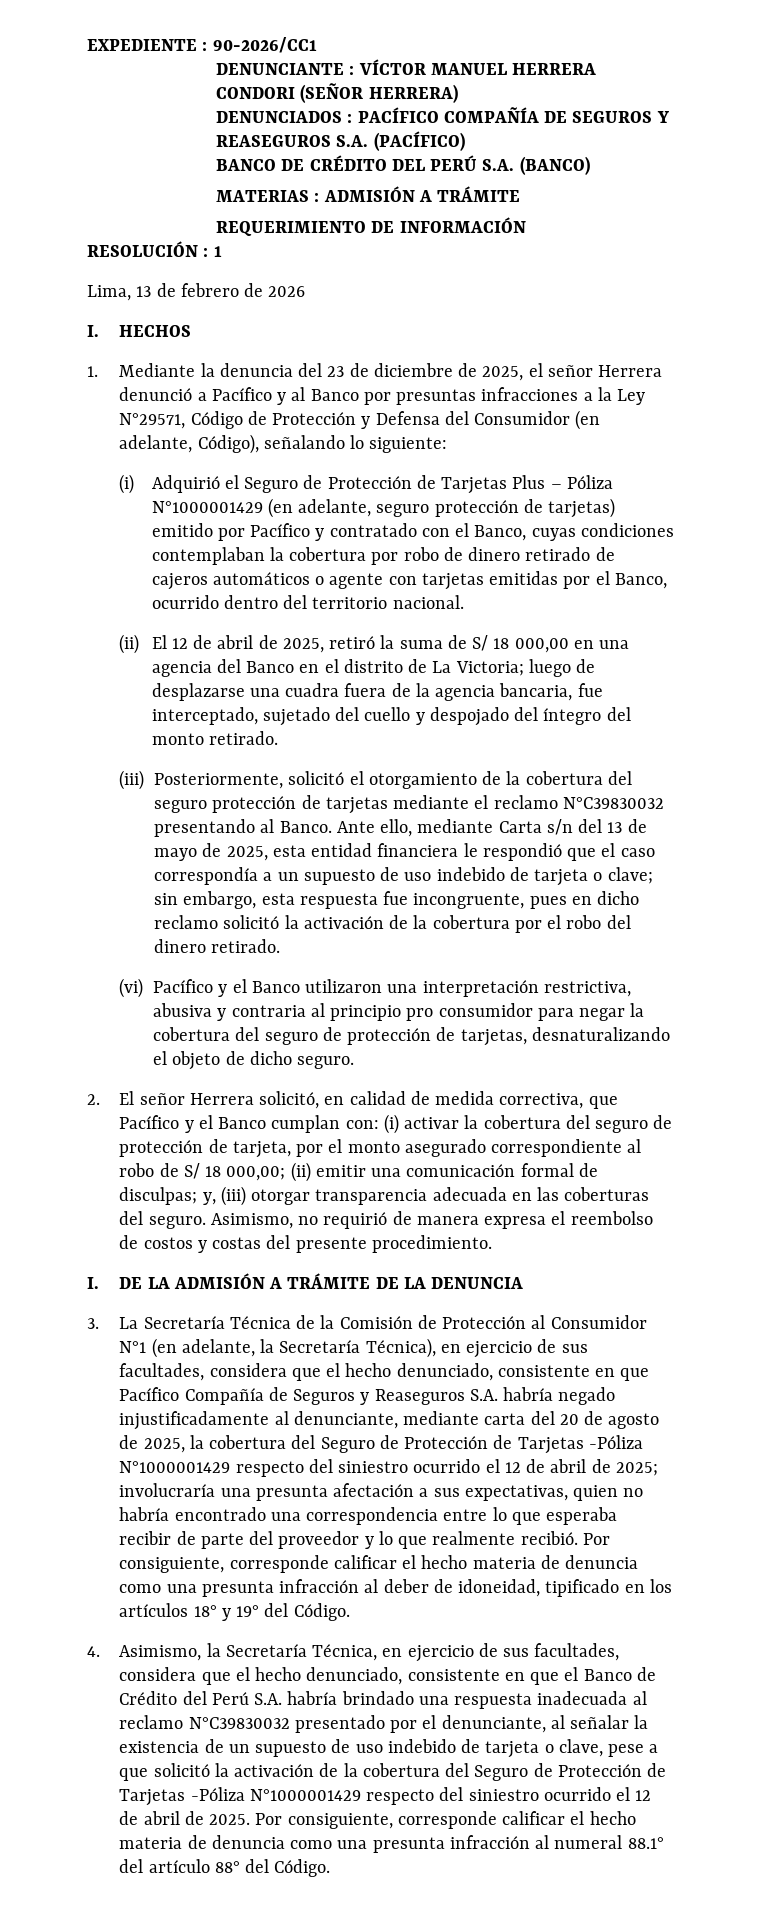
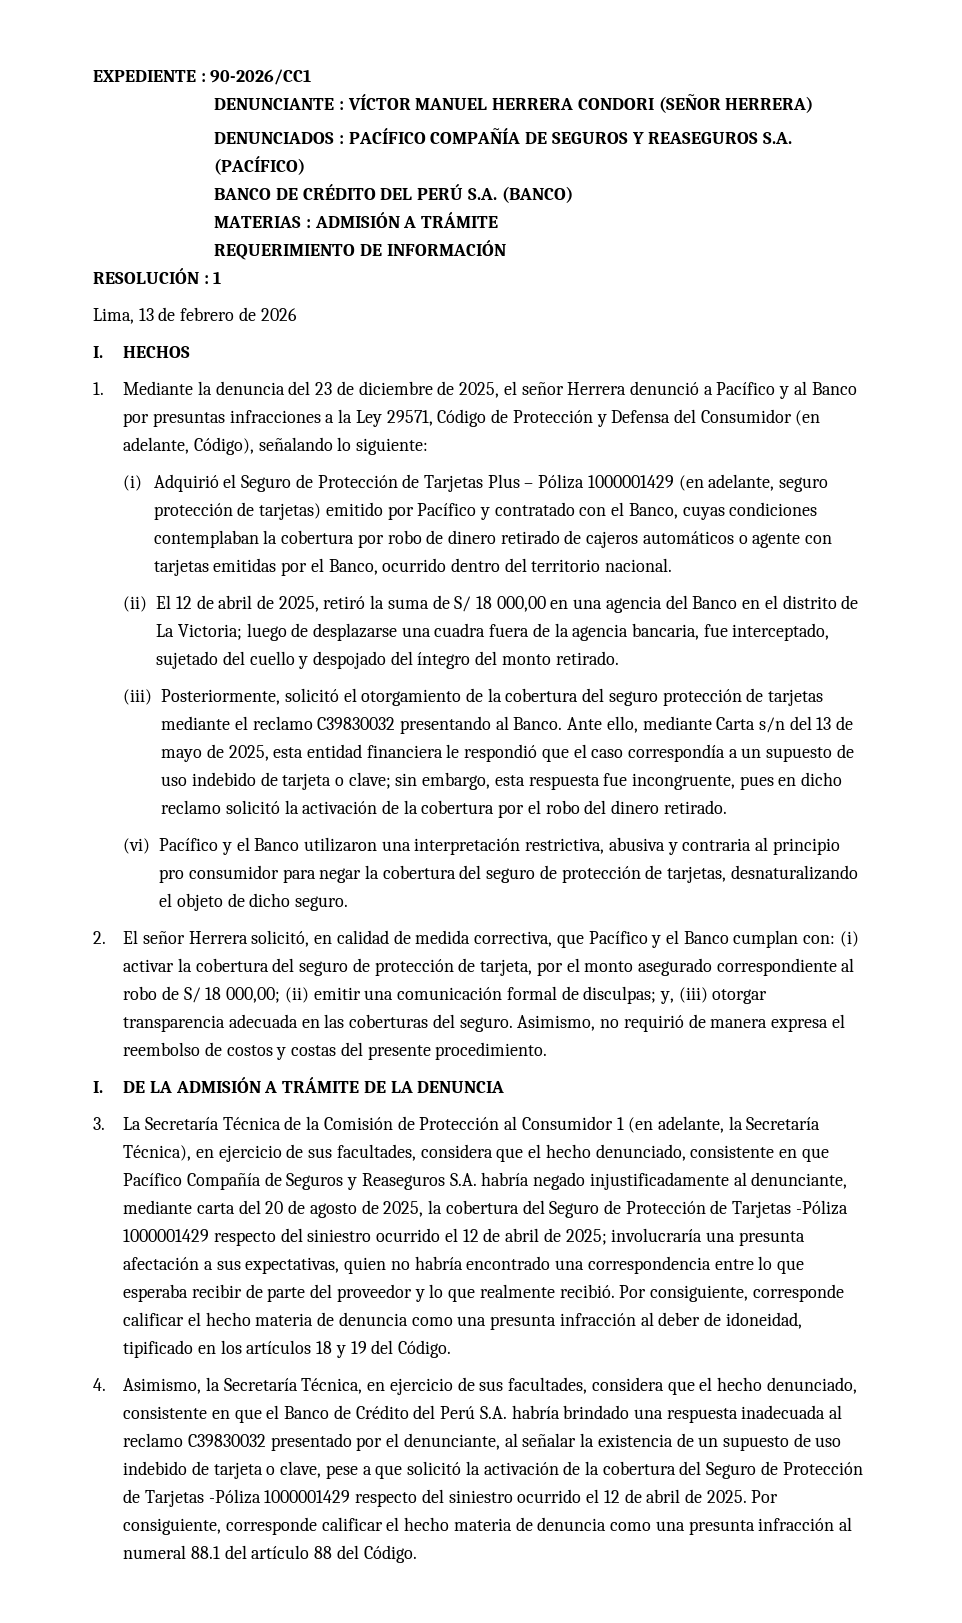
[119,413,186,429] N°29571, -> [386,410,433,426] 29571,
[151,501,263,513] N°1000001429 -> [587,475,674,488] 1000001429
[562,797,664,809] N°C39830032 -> [317,717,396,730] C39830032
[119,1341,147,1353] N°1 -> [616,1117,624,1130] 1
[119,1461,231,1473] N°1000001429 -> [123,1229,210,1242] 1000001429
[193,1605,260,1621] 18° y 19° -> [316,1341,367,1358] 18 y 19
[188,1717,290,1729] N°C39830032 -> [188,1434,267,1447] C39830032
[249,1789,361,1801] N°1000001429 -> [264,1490,351,1503] 1000001429
[627,1837,664,1849] 88.1° -> [191,1546,221,1559] 88.1
[214,1861,240,1873] 88° -> [314,1546,333,1559] 88

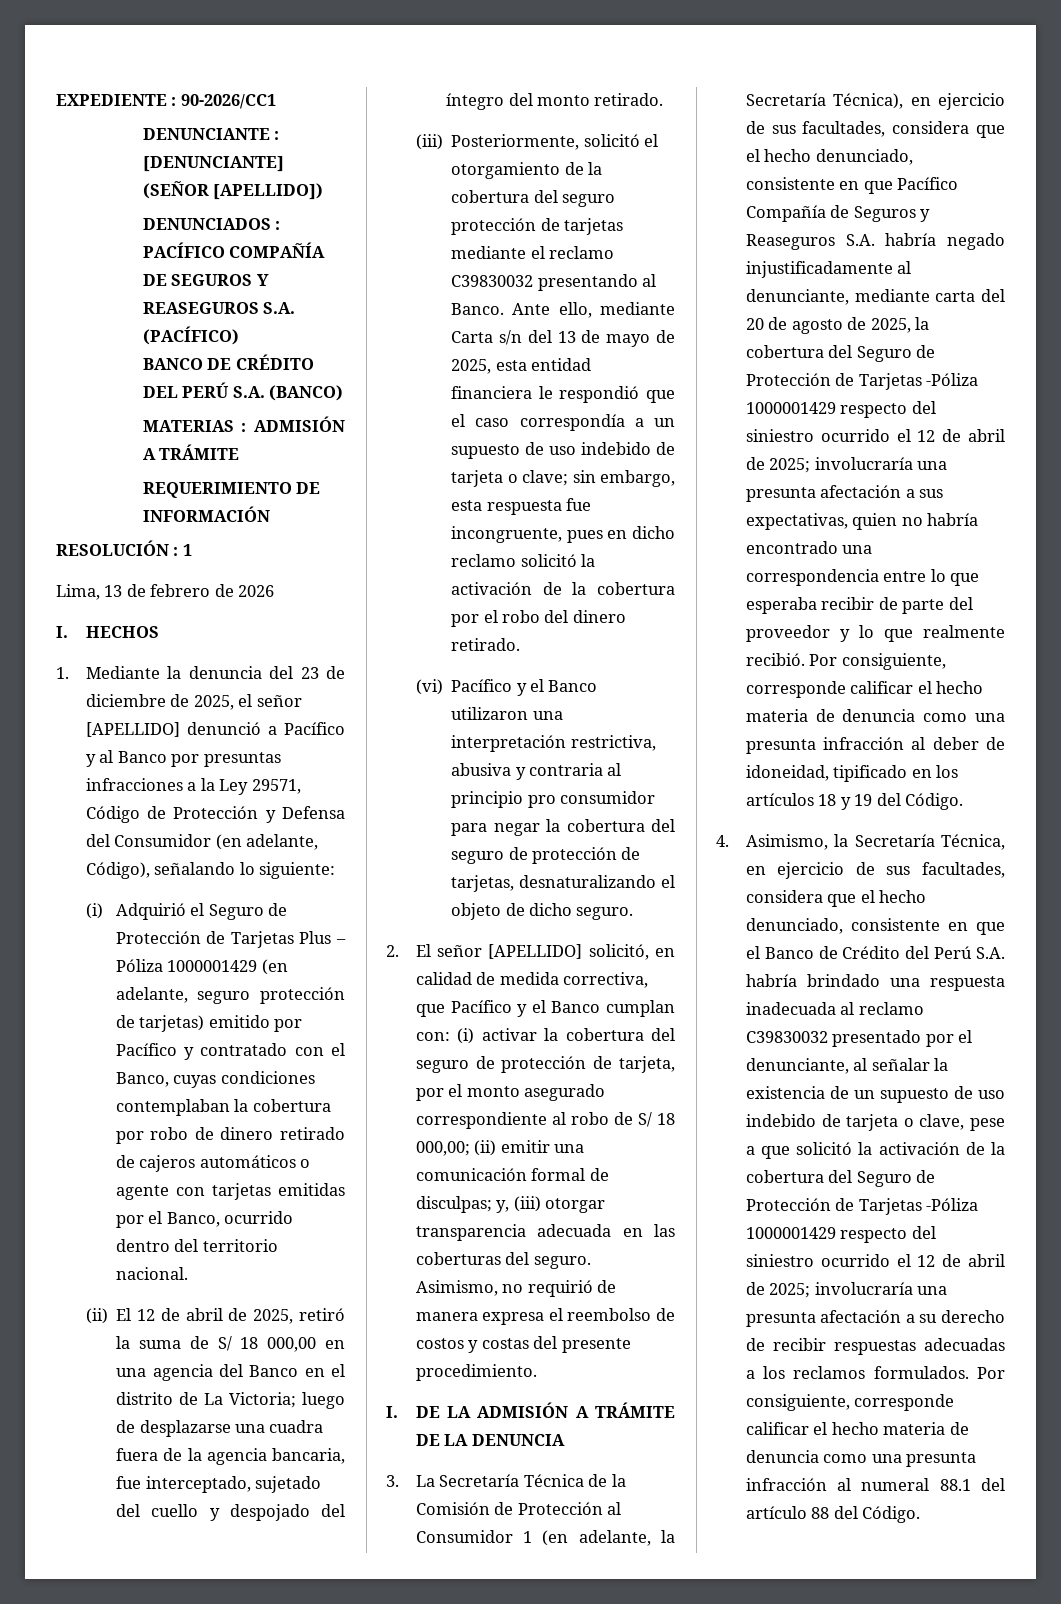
[347,94,814,113] VÍCTOR MANUEL HERRERA CONDORI (SEÑOR HERRERA) -> [142,156,284,172] [142,181,324,200] [DENUNCIANTE] (SEÑOR [APELLIDO])
[567,382,627,395] Herrera -> [85,722,180,737] [APELLIDO]
[188,931,248,944] Herrera -> [488,944,583,959] [APELLIDO]
[706,1490,747,1503] 2025. -> [769,1282,948,1298] [745,1310,1005,1327] [745,1338,1005,1355] [745,1366,969,1379] 2025; involucraría una presunta afectación a su derecho de recibir respuestas adecuadas a los reclamos formulados.

